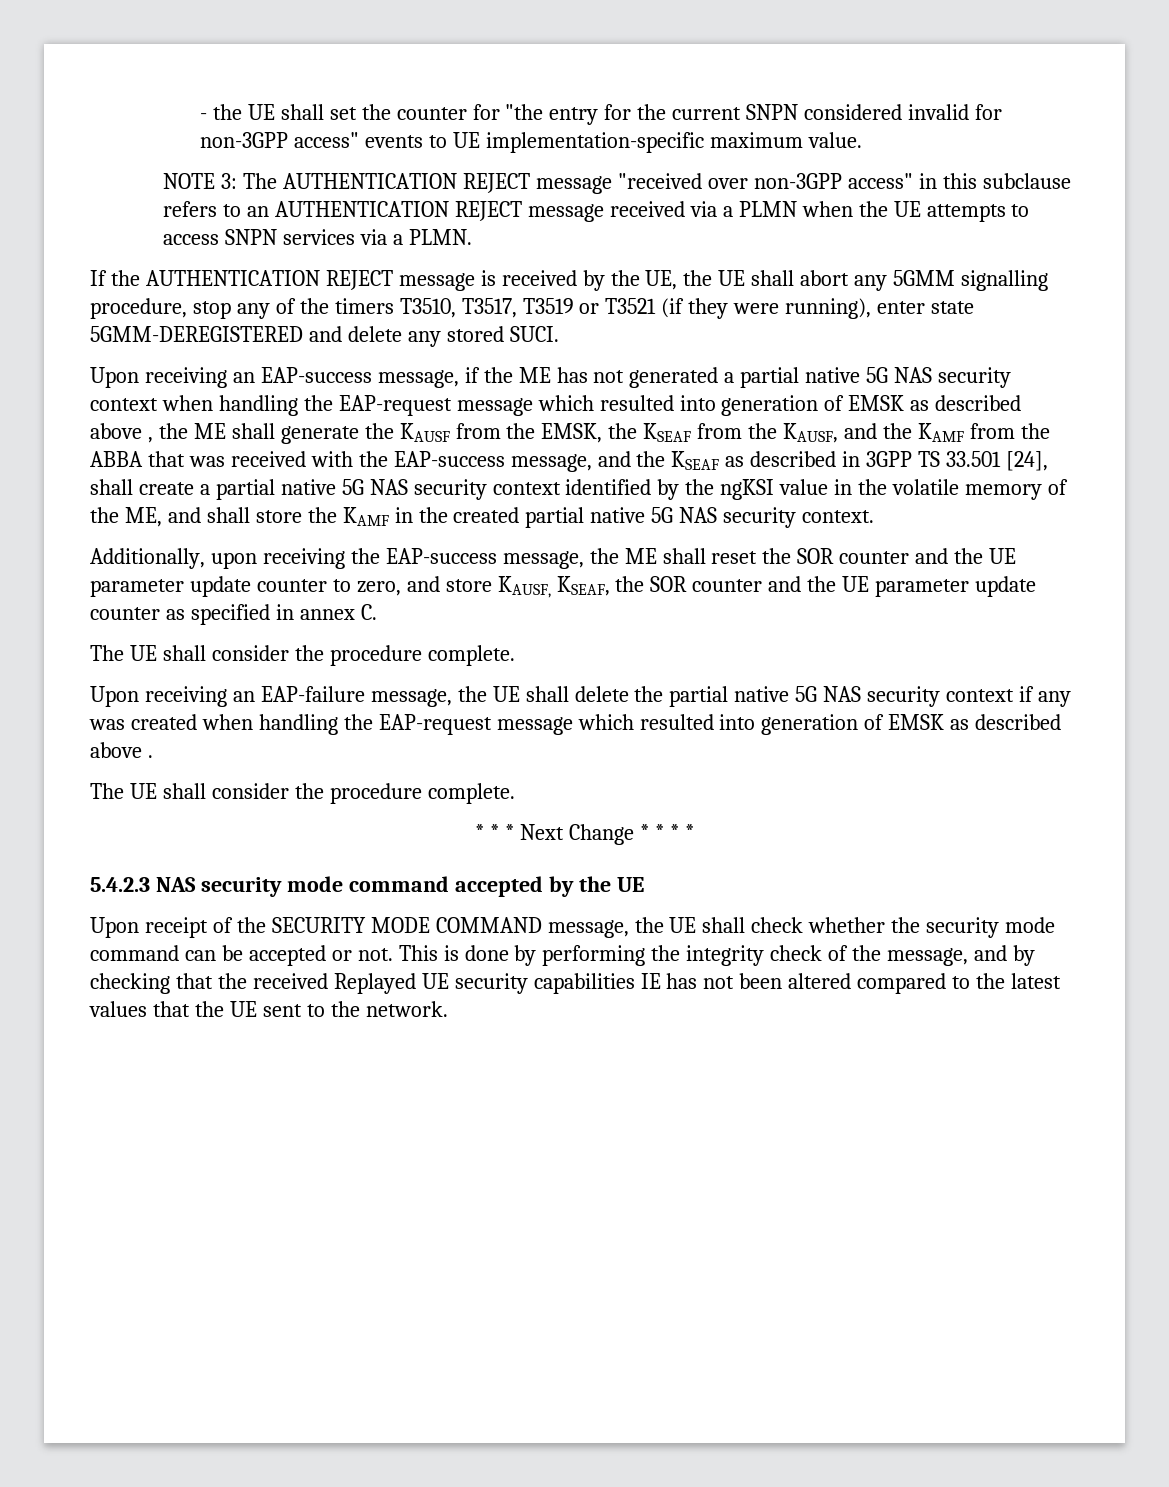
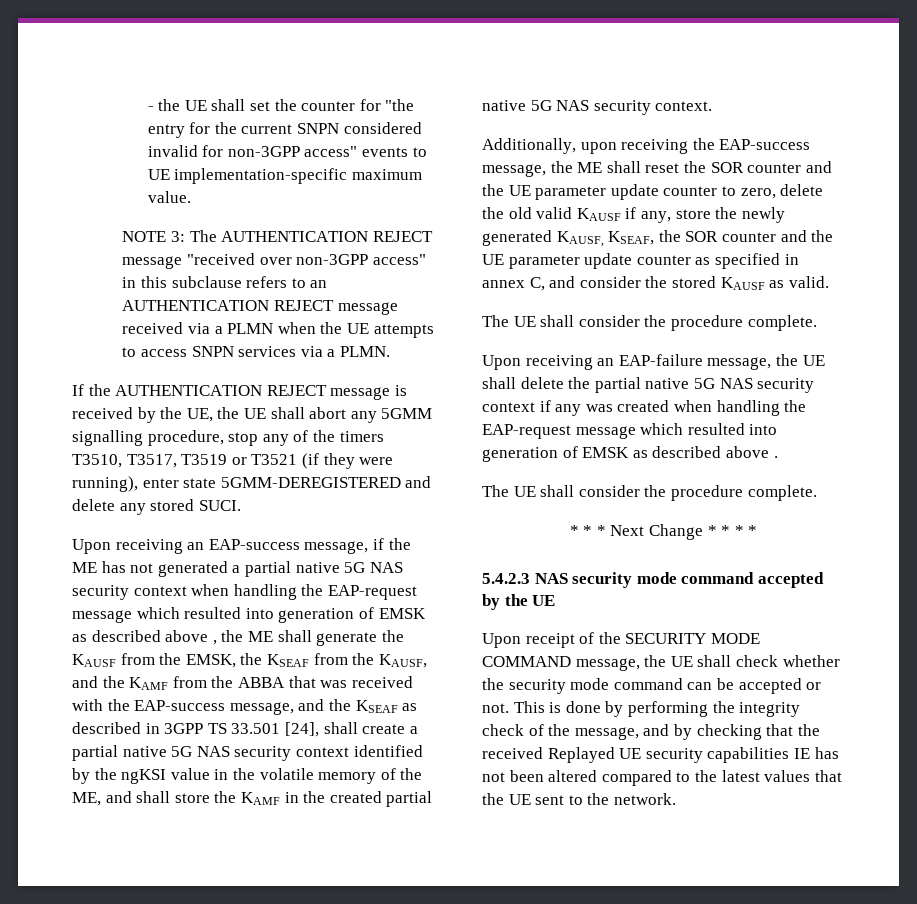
[406,576,492,592] and store -> [780,184,824,196] [482,207,785,223] [482,230,552,246] delete the old valid KAUSF if any, store the newly generated
[360,604,377,620] C. -> [529,276,829,291] C, and consider the stored KAUSF as valid.

